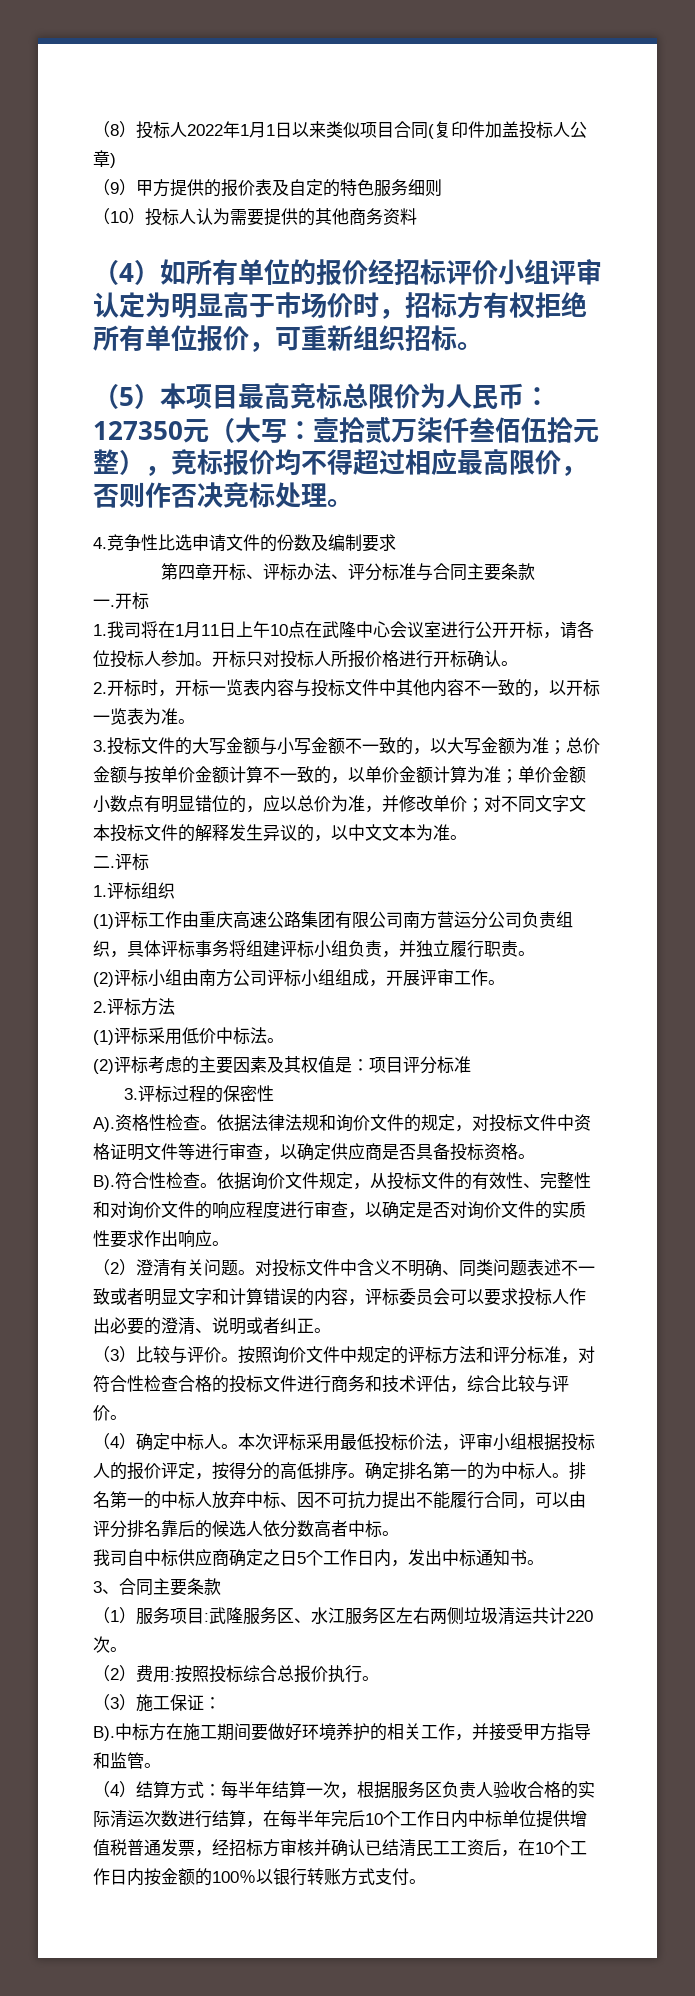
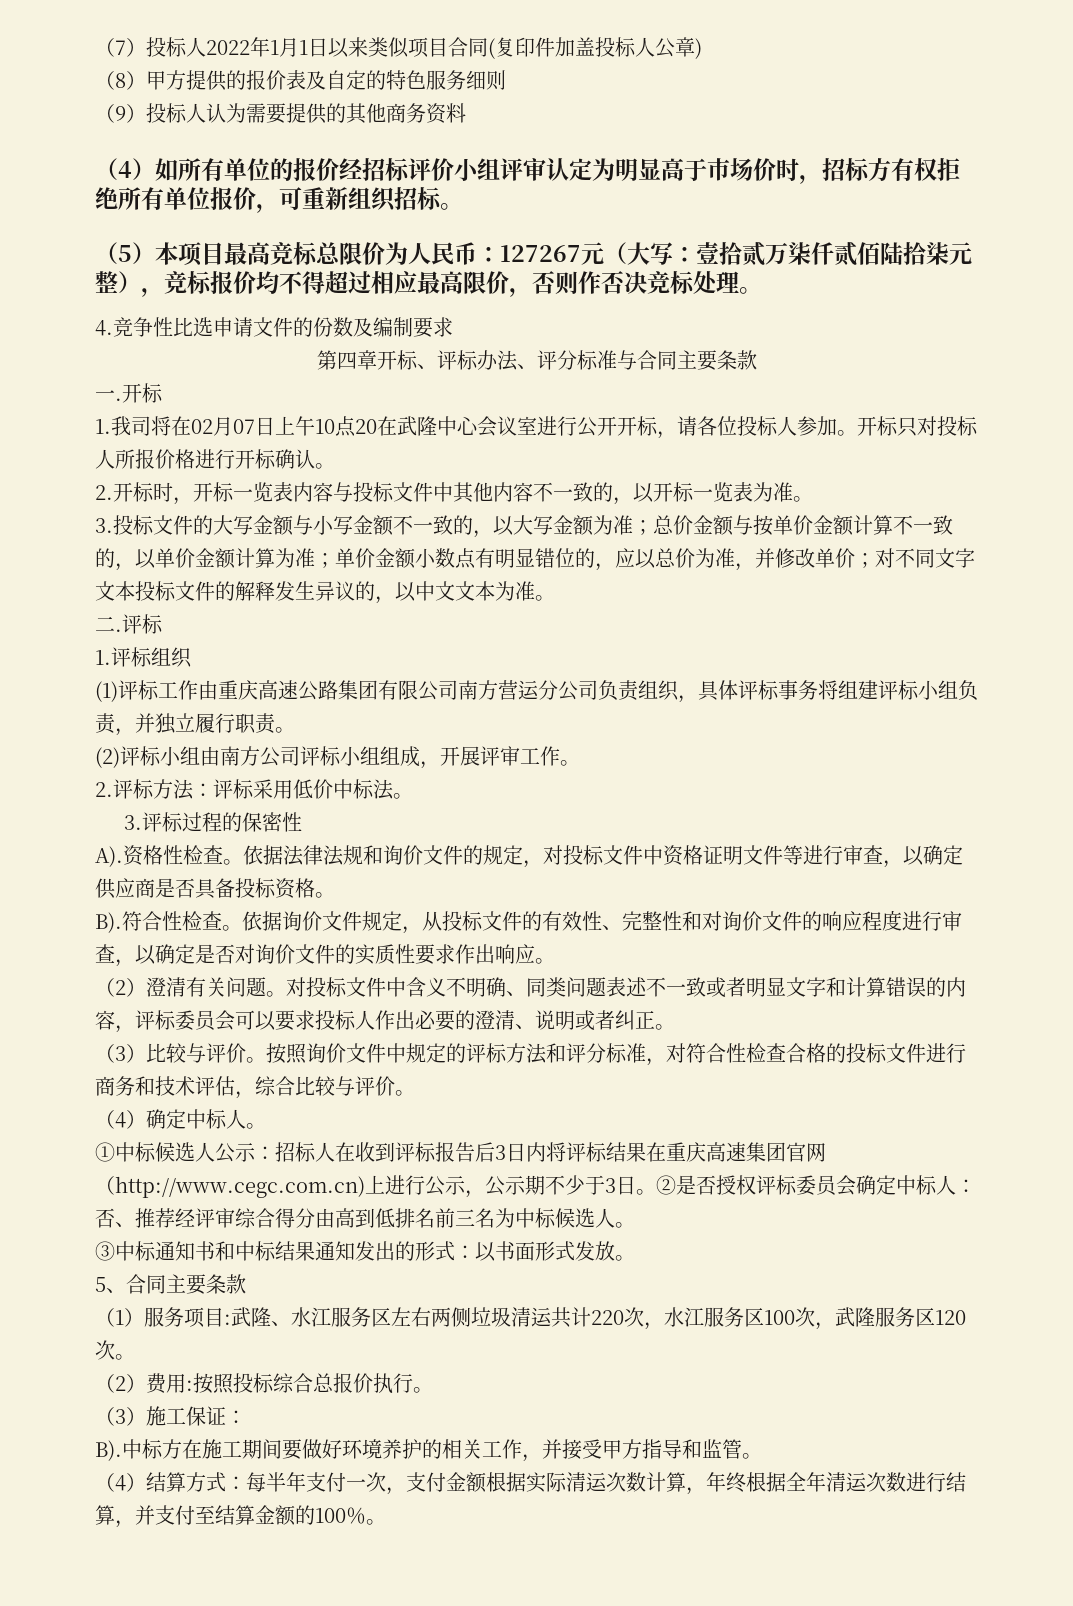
[93,121,119,138] （8 -> [95,38,126,57] （7
[110,182,119,194] 9 -> [115,73,126,88] 8
[110,211,128,223] 10 -> [115,106,126,121] 9
[93,421,183,440] 127350 -> [500,245,581,262] 127267
[469,417,573,443] 叁佰伍拾 -> [834,241,949,266] 贰佰陆拾柒
[175,622,219,638] 1月11 -> [191,417,255,436] 02月07
(305, 629) none -> [355,419,377,434] 20
[93,1030,114,1045] // (1) -> [193,783,213,797] ：
[93,1056,471,1074] // (2)评标考虑的主要因素及其权值是：项目评分标准 -> (413, 796) none
[238,1433,595,1451] [93,1462,586,1480] [93,1491,586,1509] [93,1520,399,1538] [93,1549,544,1567] [93,1581,102,1593] 本次评标采用最低投标价法，评审小组根据投标人的报价评定，按得分的高低排序。确定排名第一的为中标人。排名第一的中标人放弃中标、因不可抗力提出不能履行合同，可以由评分排名靠后的候选人依分数高者中标。 // 我司自中标供应商确定之日5个工作日内，发出中标通知书。 // 3 -> [95,1142,826,1163] [95,1175,976,1198] [95,1208,635,1228] [95,1241,635,1262] [95,1277,106,1292] // ①中标候选人公示：招标人在收到评标报告后3日内将评标结果在重庆高速集团官网（http://www.cegc.com.cn)上进行公示，公示期不少于3日。②是否授权评标委员会确定中标人：否、推荐经评审综合得分由高到低排名前三名为中标候选人。 // ③中标通知书和中标结果通知发出的形式：以书面形式发放。 // 5
[243,1607,294,1625] 服务区 -> (271, 1317) none
(110, 1644) none -> [644,1307,966,1330] [95,1340,115,1360] ，水江服务区100次，武隆服务区120次
[272,1781,595,1799] [93,1810,587,1828] [93,1839,587,1857] [93,1868,409,1886] 结算一次，根据服务区负责人验收合格的实际清运次数进行结算，在每半年完后10个工作日内中标单位提供增值税普通发票，经招标方审核并确认已结清民工工资后，在10个工作日内按金额的100％以银行转账方式支付 -> [306,1472,966,1495] [95,1505,366,1528] 支付一次，支付金额根据实际清运次数计算，年终根据全年清运次数进行结算，并支付至结算金额的100％

